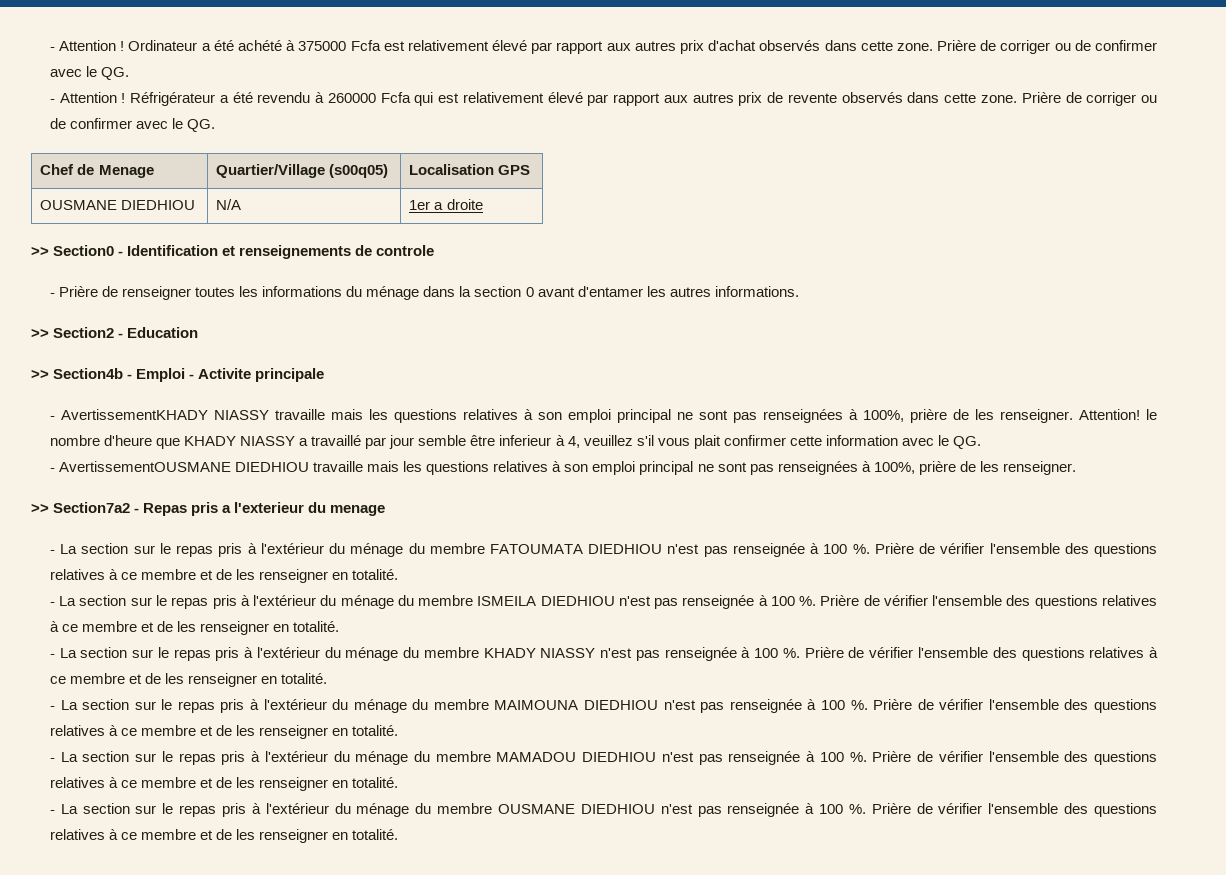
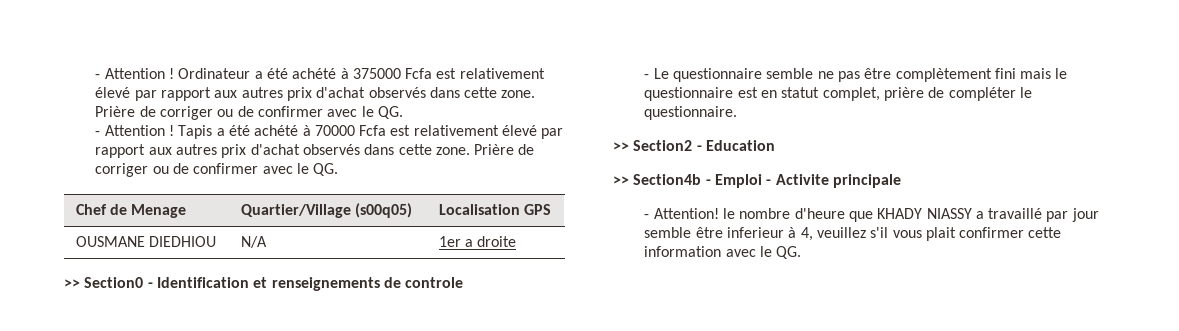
[130,92,837,106] Réfrigérateur a été revendu à 260000 Fcfa qui est relativement élevé par rapport aux autres prix de revente -> [178,125,564,139] [95,144,300,158] Tapis a été achété à 70000 Fcfa est relativement élevé par rapport aux autres prix d'achat
[58,286,799,300] Prière de renseigner toutes les informations du ménage dans la section 0 avant d'entamer les autres informations. -> [653,68,1068,82] [644,87,1032,101] [644,106,738,120] Le questionnaire semble ne pas être complètement fini mais le questionnaire est en statut complet, prière de compléter le questionnaire.
[60,409,1073,423] AvertissementKHADY NIASSY travaille mais les questions relatives à son emploi principal ne sont pas renseignées à 100%, prière de les renseigner. -> (650, 216) none
[49,461,1076,475] [31,502,386,516] [49,543,1158,557] [49,569,399,583] [49,595,1158,609] [49,621,340,635] [49,647,1159,661] [49,673,328,687] [49,699,1157,713] [49,725,399,739] [49,751,1158,765] [49,777,399,791] [49,803,1158,817] [49,829,399,843] // - AvertissementOUSMANE DIEDHIOU travaille mais les questions relatives à son emploi principal ne sont pas renseignées à 100%, prière de les renseigner. // >> Section7a2 - Repas pris a l'exterieur du menage // - La section sur le repas pris à l'extérieur du ménage du membre FATOUMATA DIEDHIOU n'est pas renseignée à 100 %. Prière de vérifier l'ensemble des questions relatives à ce membre et de les renseigner en totalité. // - La section sur le repas pris à l'extérieur du ménage du membre ISMEILA DIEDHIOU n'est pas renseignée à 100 %. Prière de vérifier l'ensemble des questions relatives à ce membre et de les renseigner en totalité. // - La section sur le repas pris à l'extérieur du ménage du membre KHADY NIASSY n'est pas renseignée à 100 %. Prière de vérifier l'ensemble des questions relatives à ce membre et de les renseigner en totalité. // - La section sur le repas pris à l'extérieur du ménage du membre MAIMOUNA DIEDHIOU n'est pas renseignée à 100 %. Prière de vérifier l'ensemble des questions relatives à ce membre et de les renseigner en totalité. // - La section sur le repas pris à l'extérieur du ménage du membre MAMADOU DIEDHIOU n'est pas renseignée à 100 %. Prière de vérifier l'ensemble des questions relatives à ce membre et de les renseigner en totalité. // - La section sur le repas pris à l'extérieur du ménage du membre OUSMANE DIEDHIOU n'est pas renseignée à 100 %. Prière de vérifier l'ensemble des questions relatives à ce membre et de les renseigner en totalité. -> (802, 252) none

